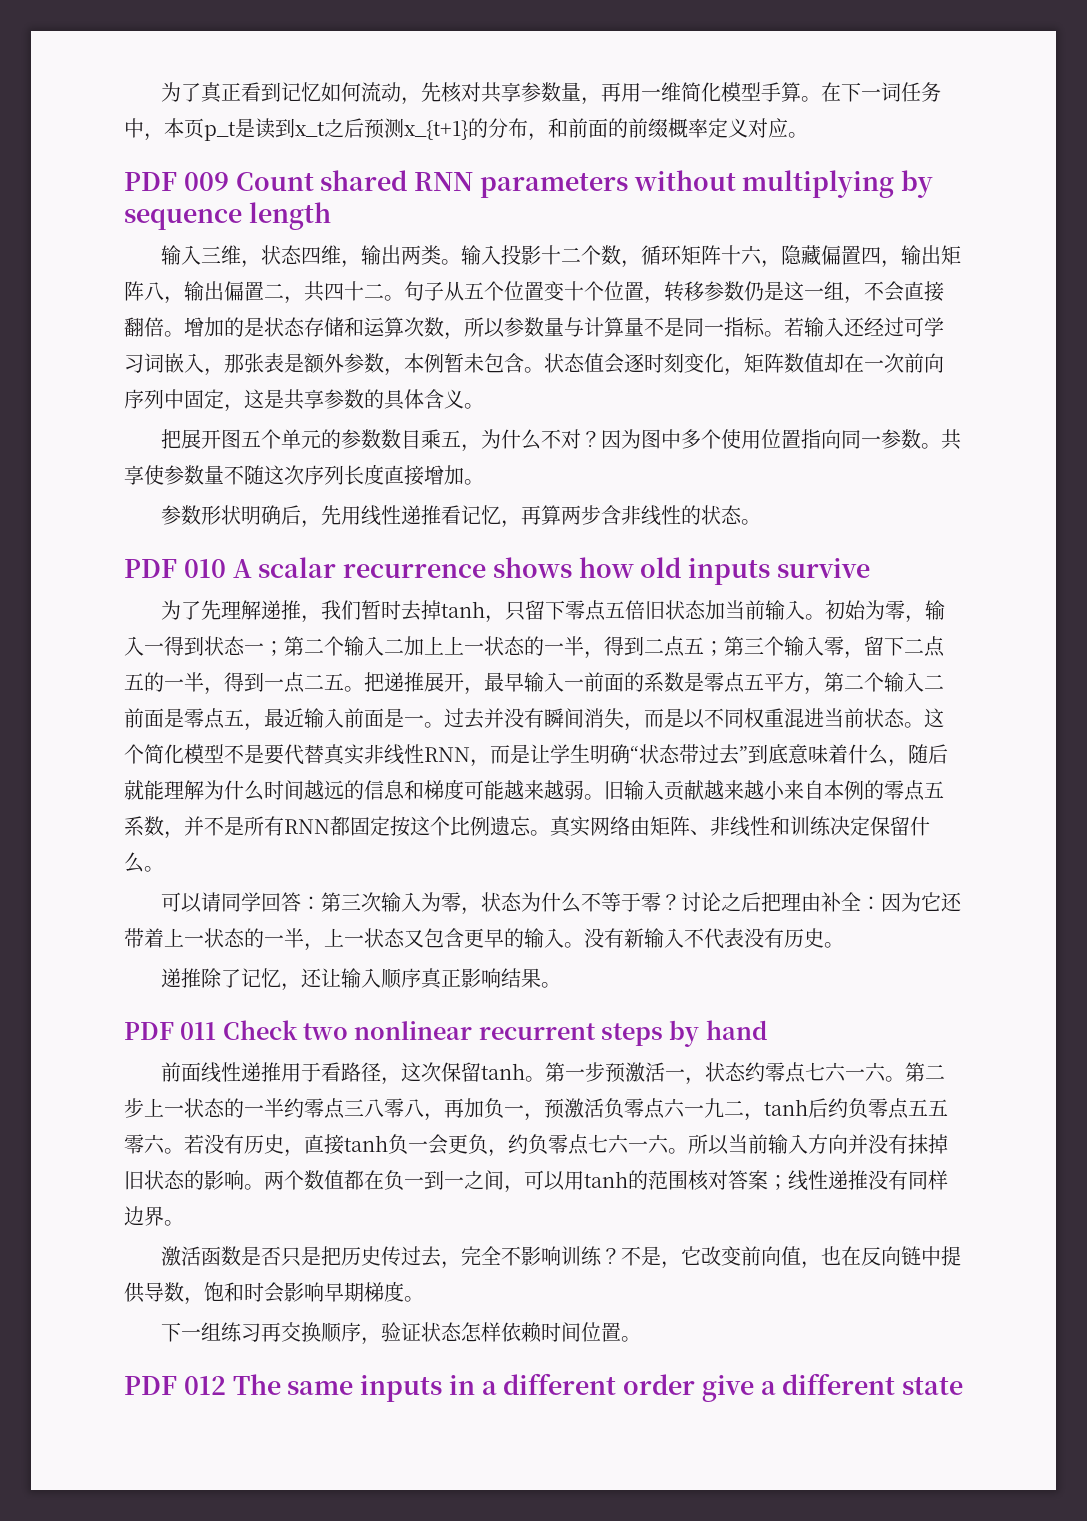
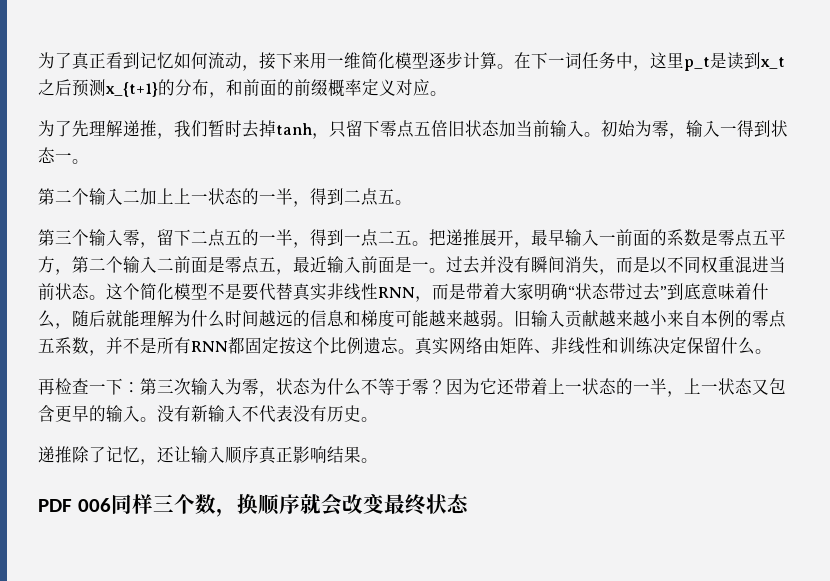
[421,82,622,105] 先核对共享参数量，再 -> [259,52,310,70] 接下来
[761,82,782,102] 手 -> [429,51,480,69] 逐步计
[164,118,204,138] 本页 -> [650,52,684,69] 这里
[124,170,933,198] [124,202,331,230] [161,245,962,268] [124,281,944,304] [124,317,944,340] [124,353,944,376] [124,389,484,412] [161,429,962,452] [124,464,484,486] [161,505,762,528] [124,557,870,585] // PDF 009 Count shared RNN parameters without multiplying by sequence length // 输入三维，状态四维，输出两类。输入投影十二个数，循环矩阵十六，隐藏偏置四，输出矩阵八，输出偏置二，共四十二。句子从五个位置变十个位置，转移参数仍是这一组，不会直接翻倍。增加的是状态存储和运算次数，所以参数量与计算量不是同一指标。若输入还经过可学习词嵌入，那张表是额外参数，本例暂未包含。状态值会逐时刻变化，矩阵数值却在一次前向序列中固定，这是共享参数的具体含义。 // 把展开图五个单元的参数数目乘五，为什么不对？因为图中多个使用位置指向同一参数。共享使参数量不随这次序列长度直接增加。 // 参数形状明确后，先用线性递推看记忆，再算两步含非线性的状态。 // PDF 010 A scalar recurrence shows how old inputs survive -> (447, 93) none
[264,641,284,656] ； -> [72,159,89,164] 。 //
[704,641,724,656] ； -> [395,200,412,205] 。 //
[530,744,590,764] 让学生 -> [466,283,534,301] 带着大家
[161,892,302,913] 可以请同学回答 -> [38,378,123,395] 再检查一下
[681,892,882,912] 讨论之后把理由补全： -> (446, 386) none
[180,1020,767,1047] [161,1062,946,1085] [124,1098,948,1121] [124,1134,948,1157] [124,1170,948,1193] [124,1206,184,1226] [161,1246,962,1269] [124,1281,424,1305] [161,1322,642,1345] [124,1373,963,1402] 011 Check two nonlinear recurrent steps by hand // 前面线性递推用于看路径，这次保留tanh。第一步预激活一，状态约零点七六一六。第二步上一状态的一半约零点三八零八，再加负一，预激活负零点六一九二，tanh后约负零点五五零六。若没有历史，直接tanh负一会更负，约负零点七六一六。所以当前输入方向并没有抹掉旧状态的影响。两个数值都在负一到一之间，可以用tanh的范围核对答案；线性递推没有同样边界。 // 激活函数是否只是把历史传过去，完全不影响训练？不是，它改变前向值，也在反向链中提供导数，饱和时会影响早期梯度。 // 下一组练习再交换顺序，验证状态怎样依赖时间位置。 // PDF 012 The same inputs in a different order give a different state -> [77,493,469,517] 006同样三个数，换顺序就会改变最终状态

